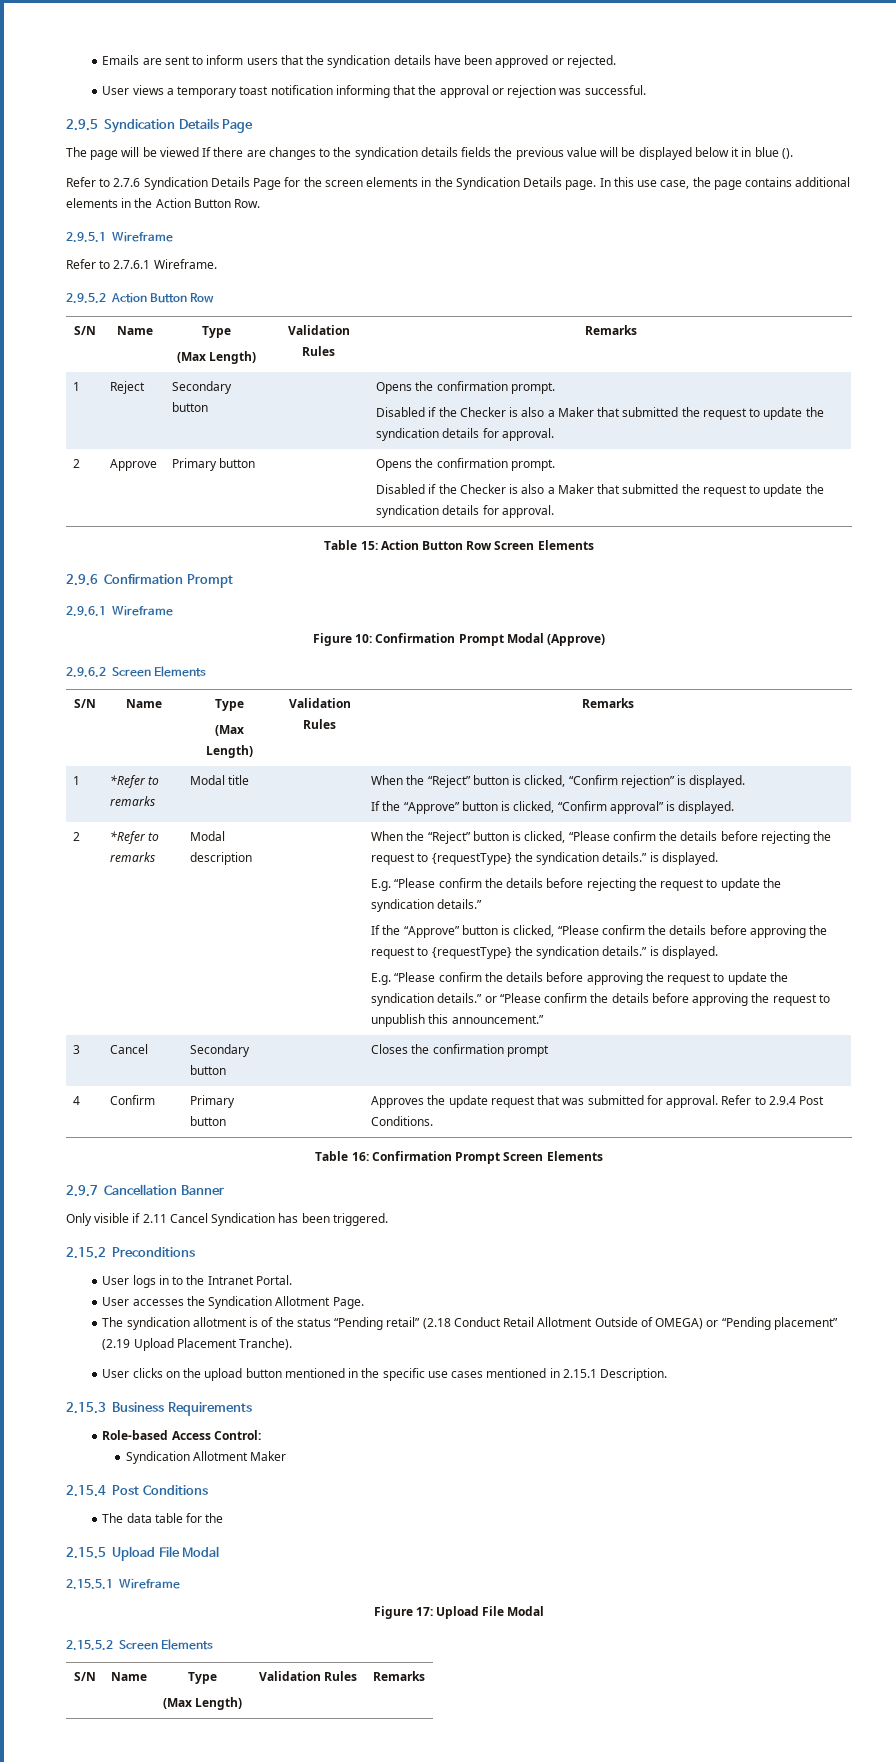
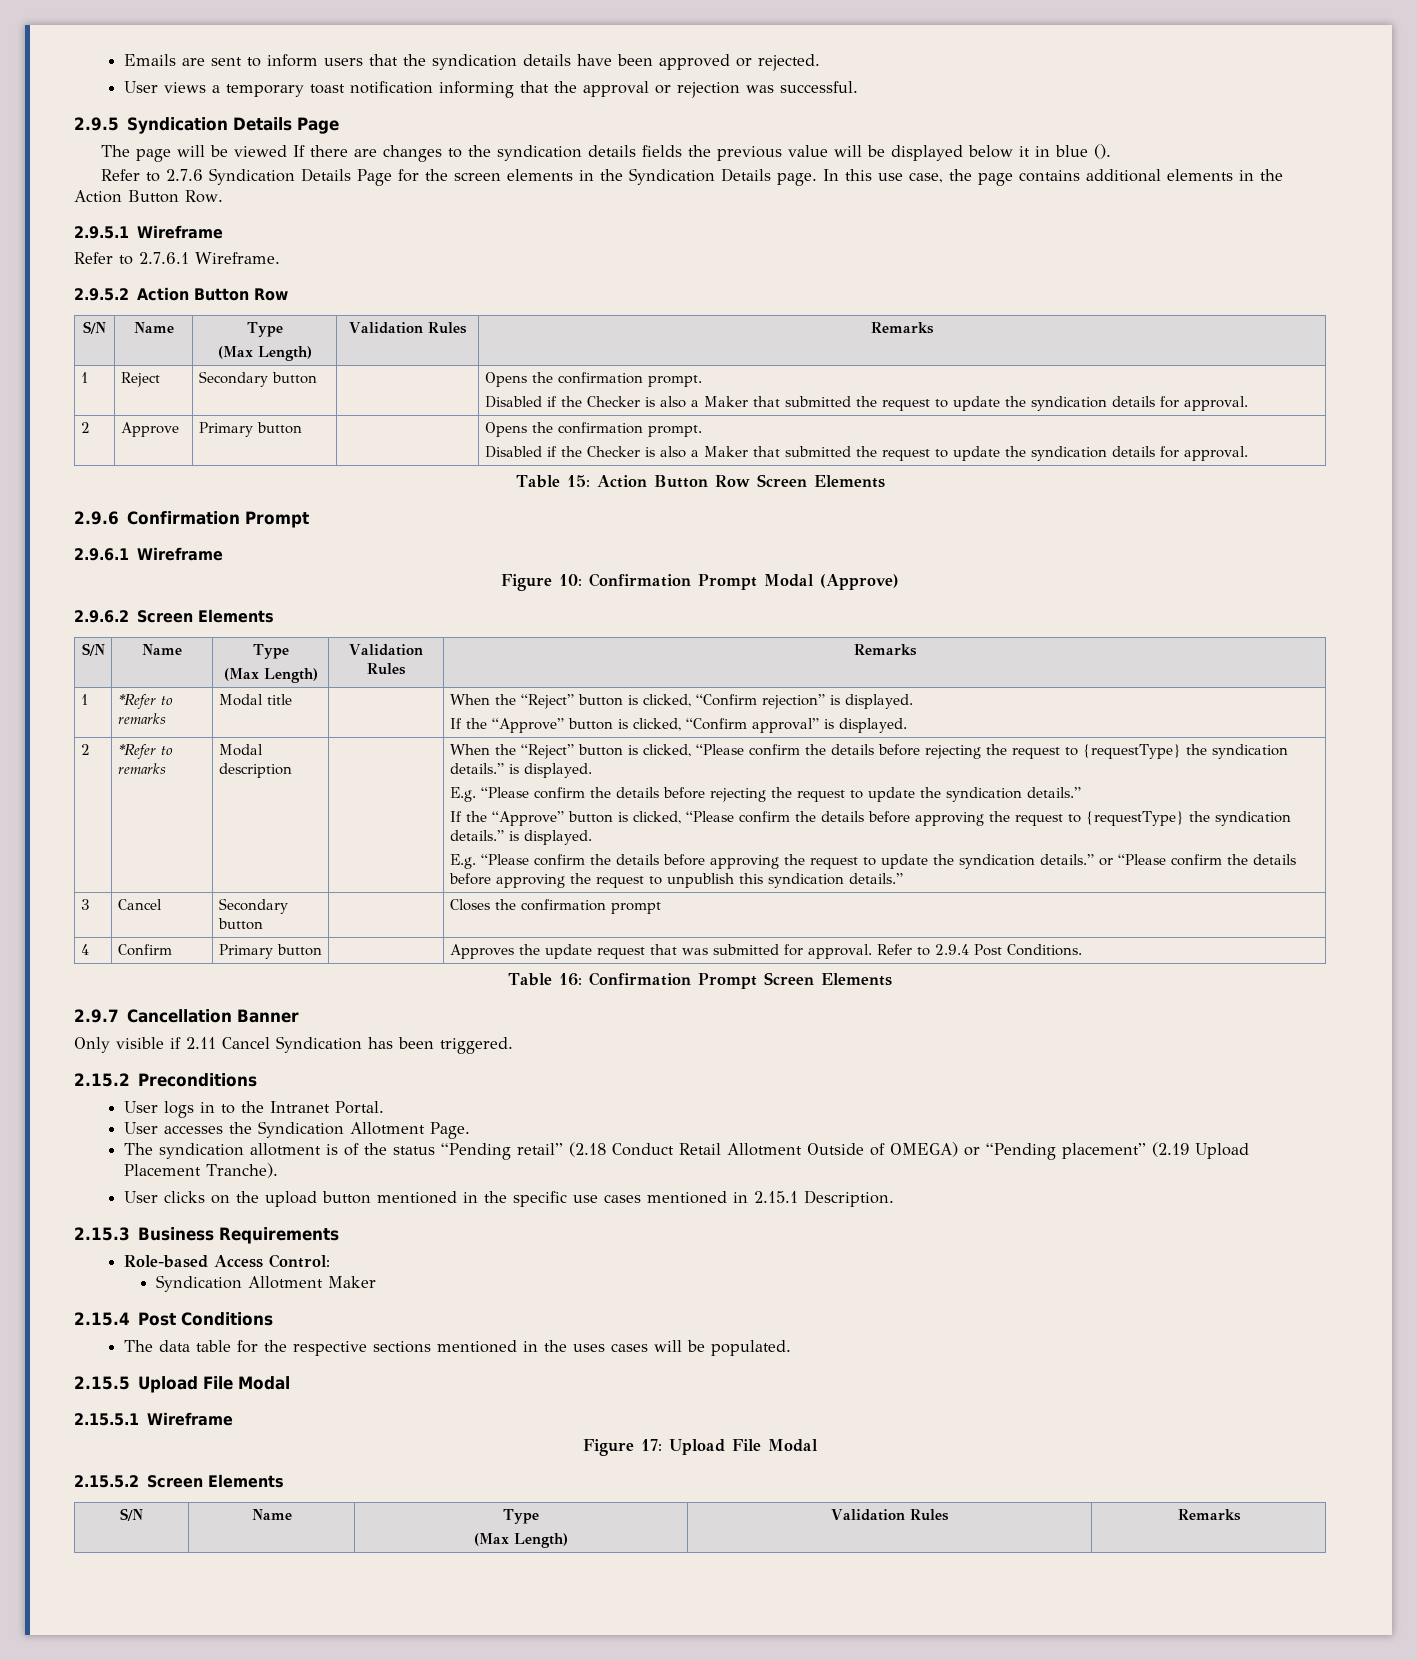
[451,1015,544,1024] announcement.” -> [767,873,903,888] syndication details.”
(224, 1518) none -> [293,1340,792,1356] respective sections mentioned in the uses cases will be populated.

